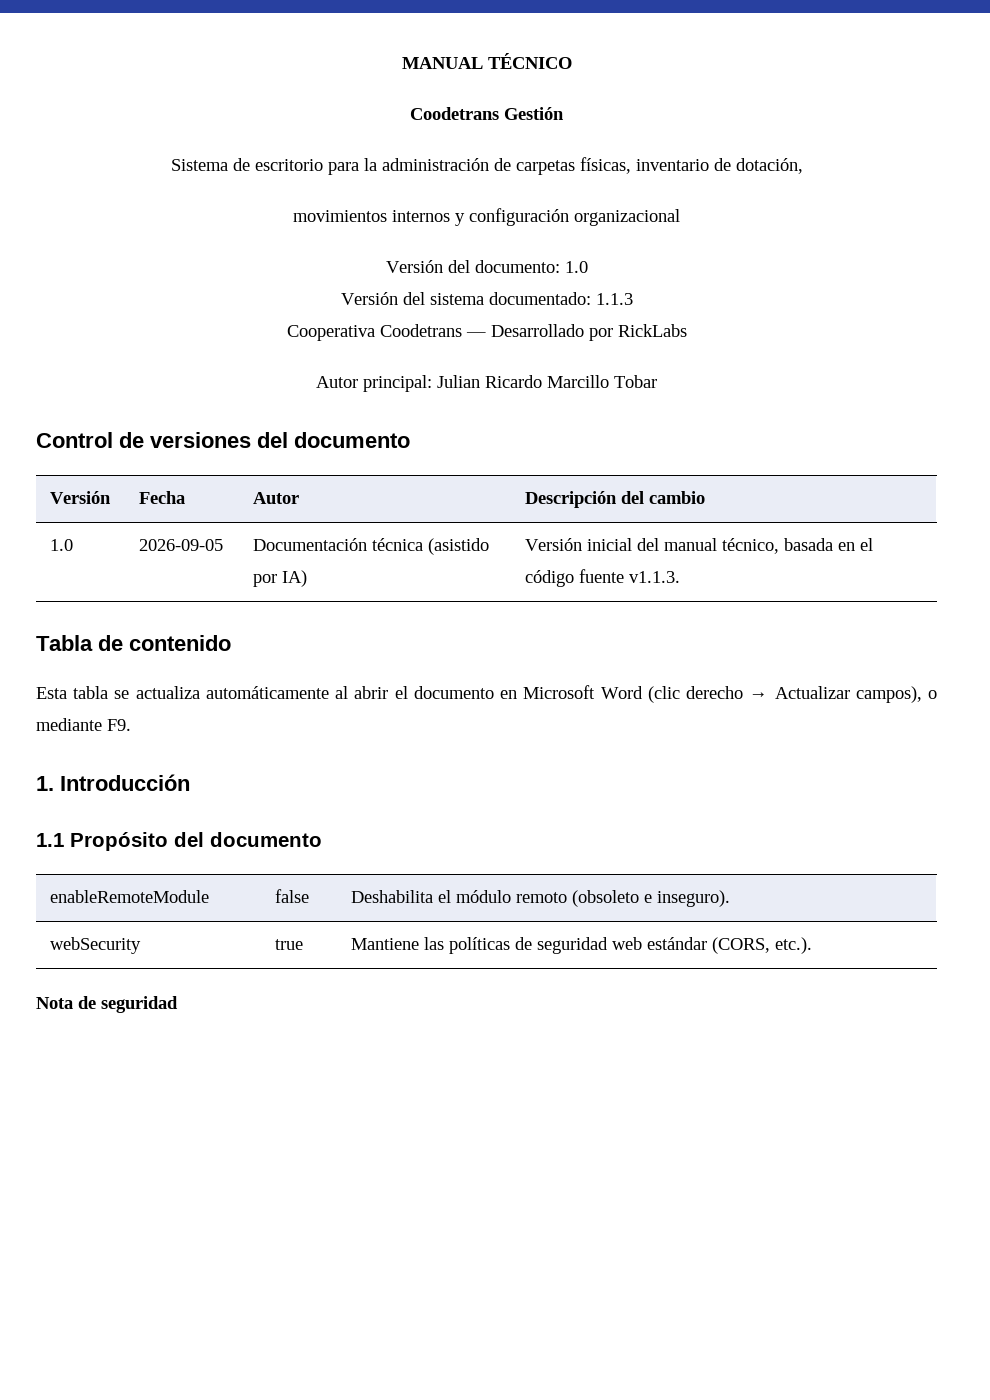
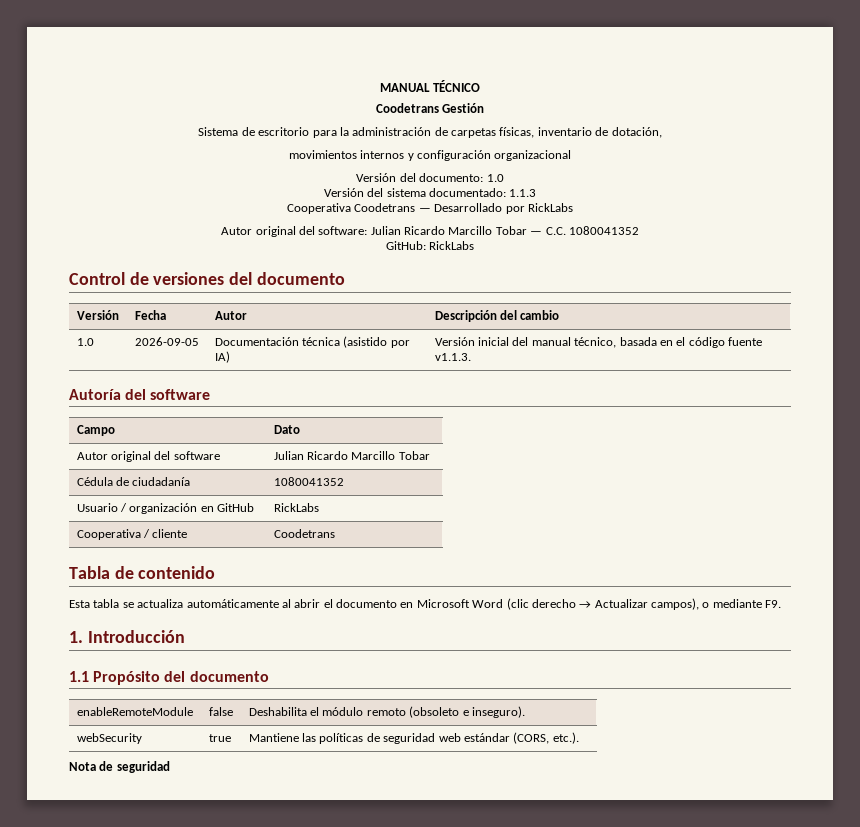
[363,375,657,392] principal: Julian Ricardo Marcillo Tobar -> [255,226,639,237] [385,241,475,250] original del software: Julian Ricardo Marcillo Tobar — C.C. 1080041352 // GitHub: RickLabs
(681, 577) none -> [69,389,211,400] [76,425,115,436] [273,425,300,434] [76,451,220,462] [273,451,430,460] [76,477,191,486] [273,477,344,486] [76,503,255,514] [273,503,319,512] [76,529,188,540] [273,529,335,538] // Autoría del software // Campo | Dato // Autor original del software | Julian Ricardo Marcillo Tobar // Cédula de ciudadanía | 1080041352 // Usuario / organización en GitHub | RickLabs // Cooperativa / cliente | Coodetrans

